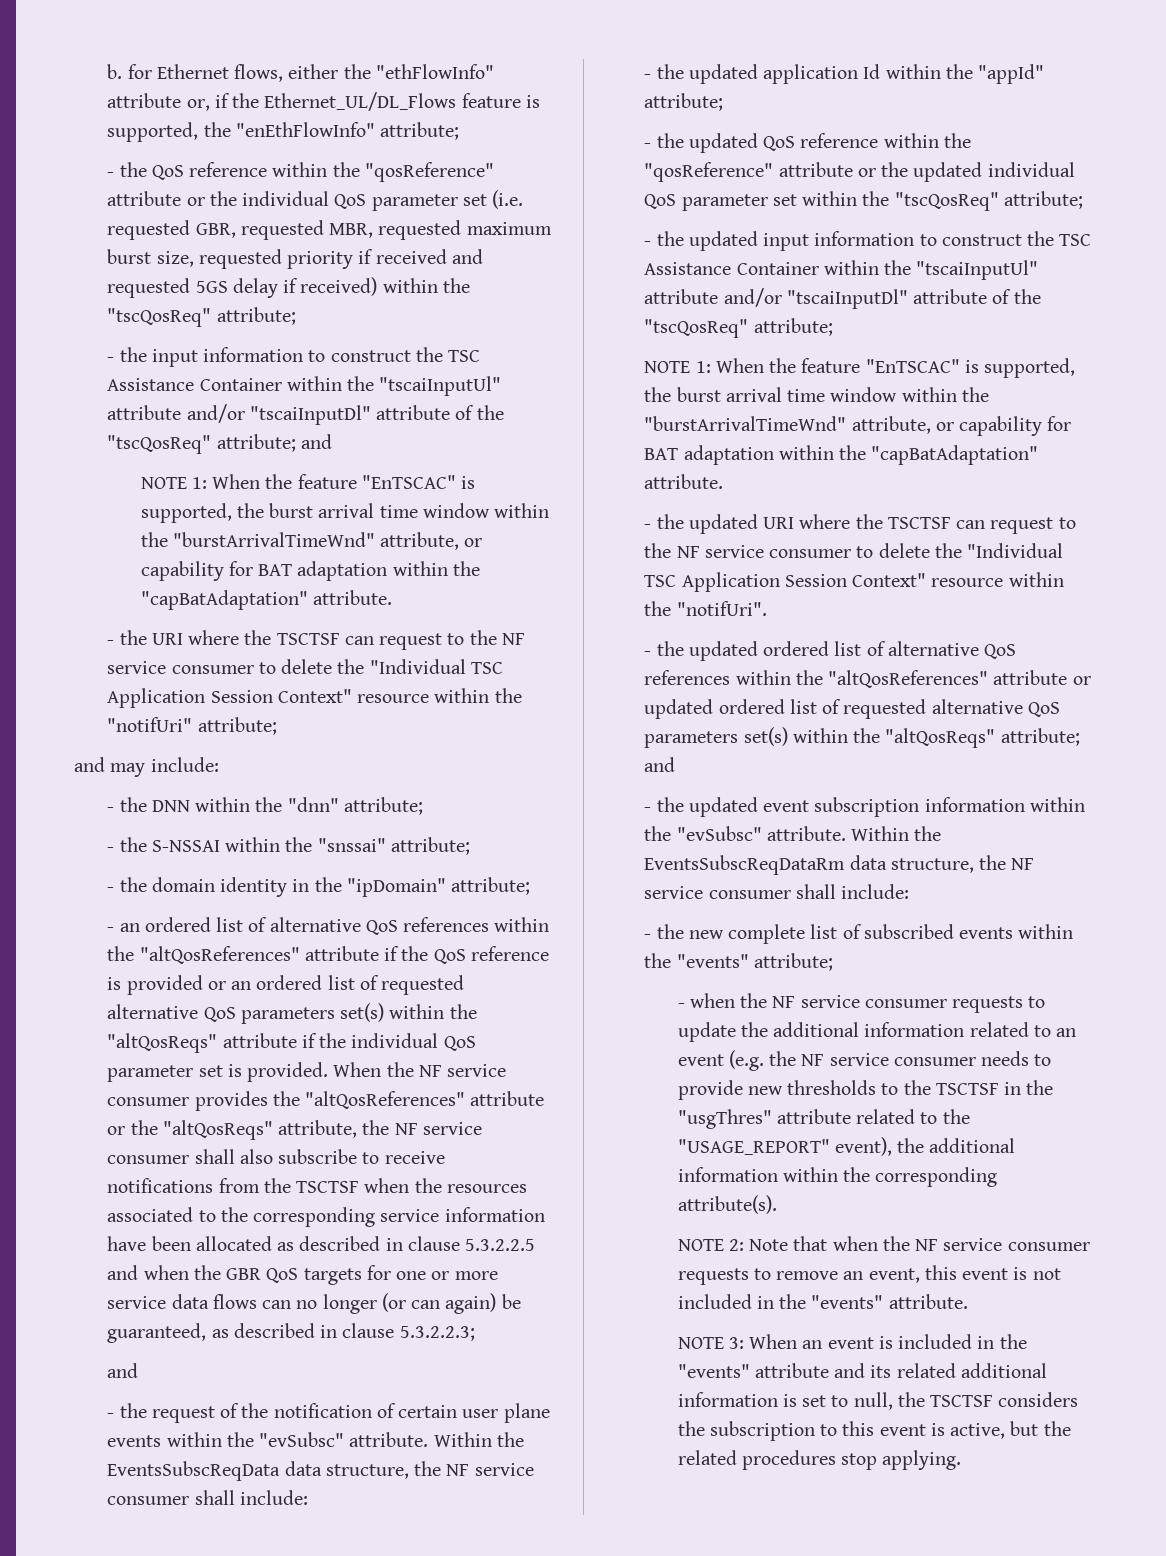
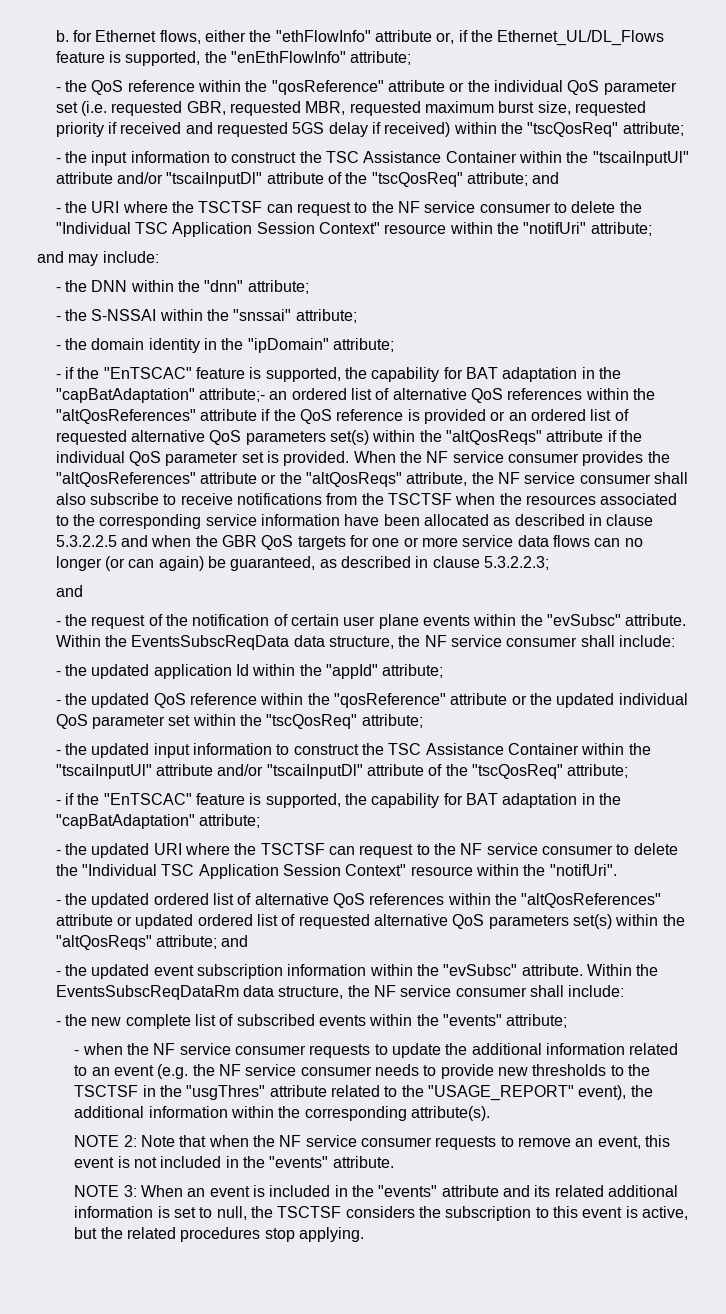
[140,474,476,489] [140,503,550,523] [140,532,483,550] [140,561,480,581] [140,590,392,610] // NOTE 1: When the feature "EnTSCAC" is supported, the burst arrival time window within the "burstArrivalTimeWnd" attribute, or capability for BAT adaptation within the "capBatAdaptation" attribute. -> (560, 178) none
(115, 929) none -> [65,367,621,382] [55,388,266,403] if the "EnTSCAC" feature is supported, the capability for BAT adaptation in the "capBatAdaptation" attribute;-
[644,358,1076,378] [644,387,989,402] [644,416,1072,436] [644,445,1039,465] [644,474,724,489] NOTE 1: When the feature "EnTSCAC" is supported, the burst arrival time window within the "burstArrivalTimeWnd" attribute, or capability for BAT adaptation within the "capBatAdaptation" attribute. -> [55,793,621,808] [55,814,261,829] - if the "EnTSCAC" feature is supported, the capability for BAT adaptation in the "capBatAdaptation" attribute;

